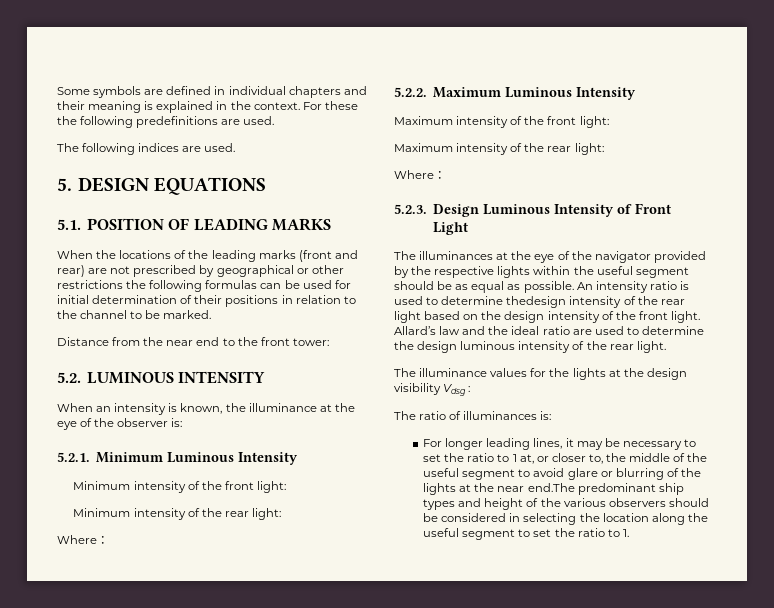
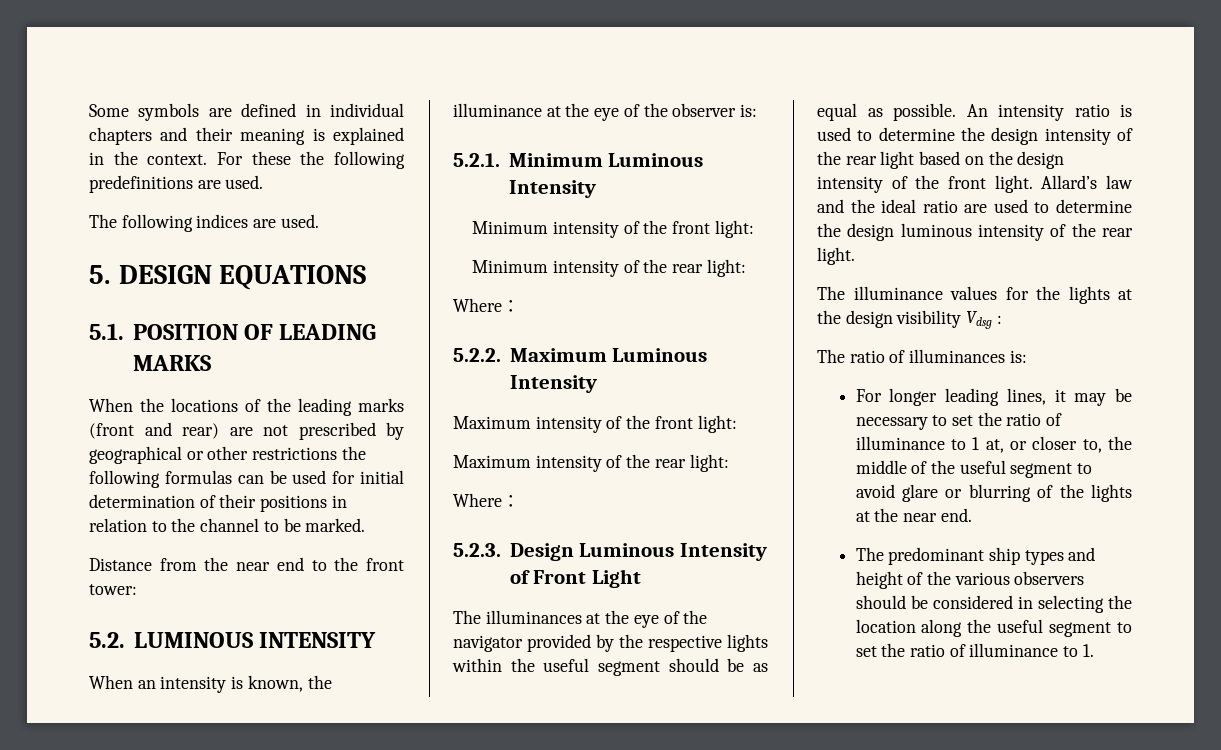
[506,296,567,308] thedesign -> [961,127,1039,145] the design
(495, 457) none -> [1046,413,1063,426] [855,436,945,450] of illuminance
[527,483,575,492] end.The -> [940,508,972,522] [855,547,884,561] end. // The
(605, 532) none -> [949,643,1059,657] of illuminance

